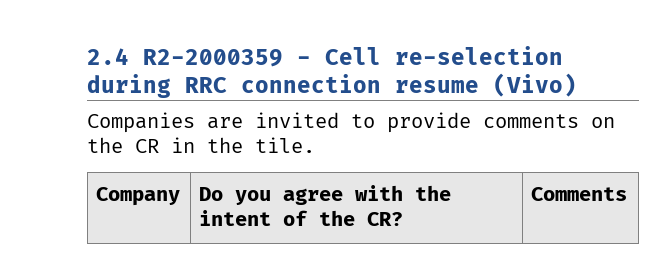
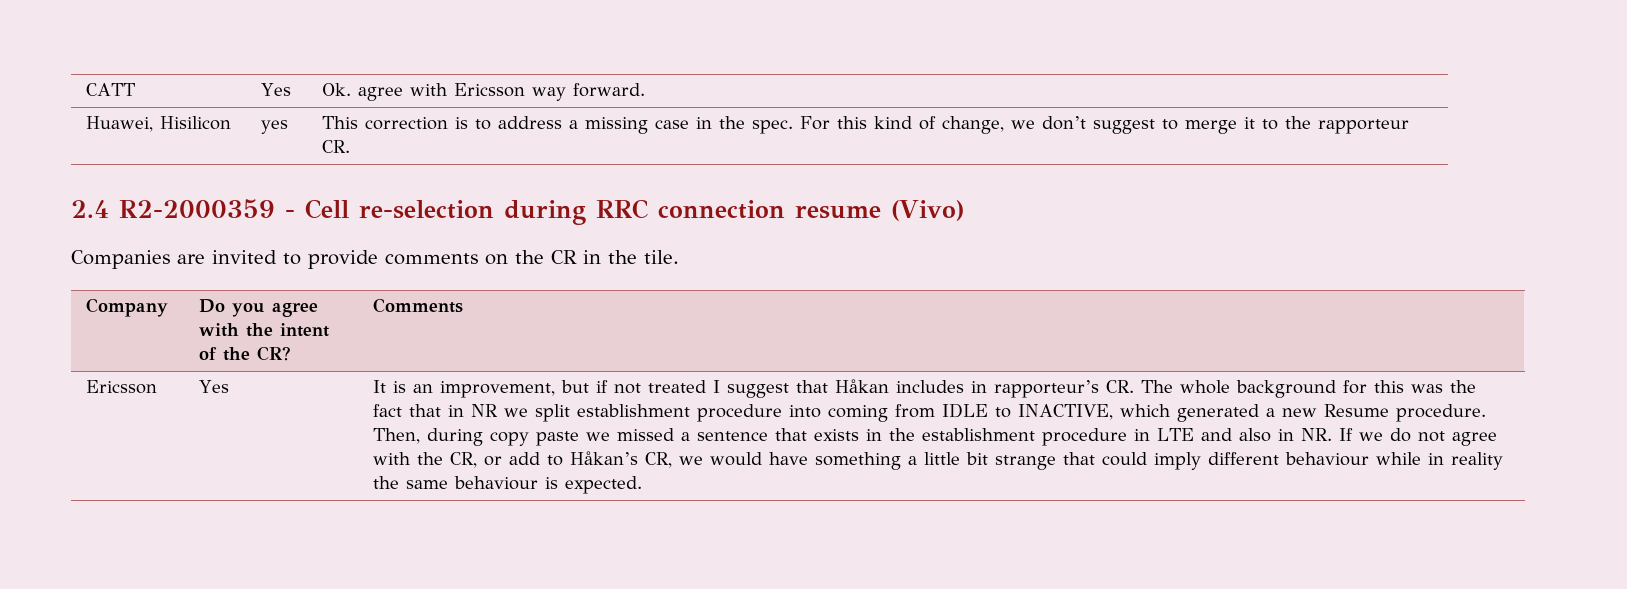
(87, 56) none -> [86,83,136,96] [261,83,292,96] [322,83,646,101] [86,116,232,132] [261,120,289,134] [322,116,1410,134] [322,140,351,153] CATT | Yes | Ok. agree with Ericsson way forward. // Huawei, Hisilicon | yes | This correction is to address a missing case in the spec. For this kind of change, we don’t suggest to merge it to the rapporteur CR. //
(628, 194) none -> [86,380,158,394] [199,380,230,393] [373,379,1477,398] [373,403,1487,422] [373,428,1497,446] [373,451,1504,470] [373,476,643,494] // Ericsson | Yes | It is an improvement, but if not treated I suggest that Håkan includes in rapporteur’s CR. The whole background for this was the fact that in NR we split establishment procedure into coming from IDLE to INACTIVE, which generated a new Resume procedure. Then, during copy paste we missed a sentence that exists in the establishment procedure in LTE and also in NR. If we do not agree with the CR, or add to Håkan’s CR, we would have something a little bit strange that could imply different behaviour while in reality the same behaviour is expected.

